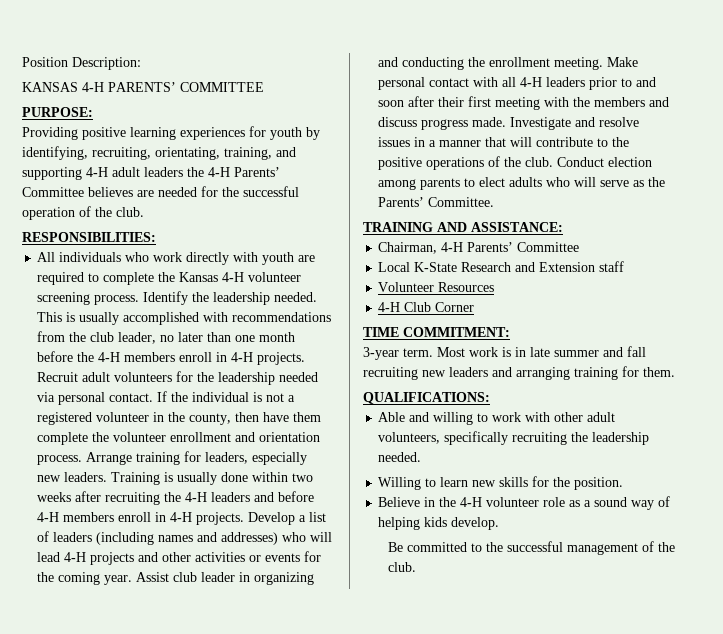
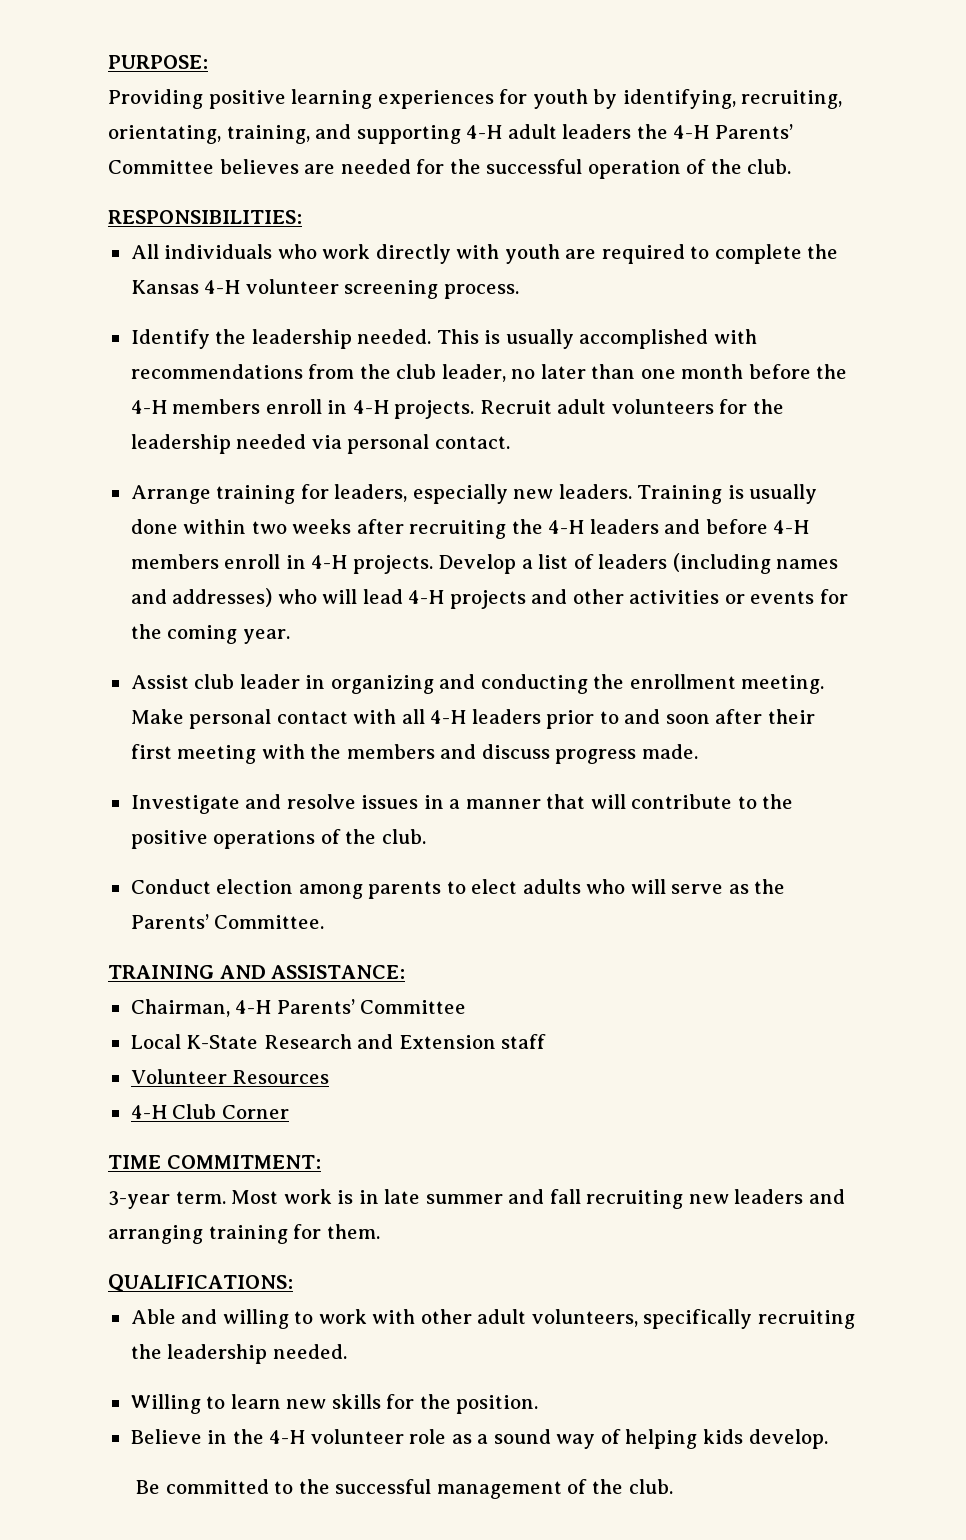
[22,57,141,70] [22,82,264,92] Position Description: // KANSAS 4-H PARENTS’ COMMITTEE // -> (108, 62) none
(140, 300) none -> (519, 291) //
[157,391,296,402] [37,412,322,425] [37,432,321,445] [37,455,83,465] If the individual is not a registered volunteer in the county, then have them complete the volunteer enrollment and orientation process. -> (510, 442) //
(133, 580) none -> (290, 636) //
(507, 122) none -> (698, 751) //
(554, 162) none -> (426, 836) //

